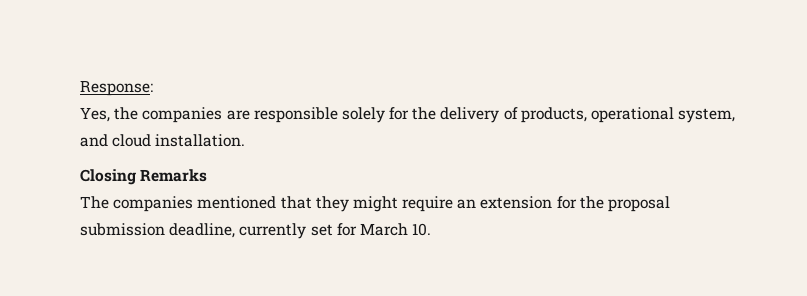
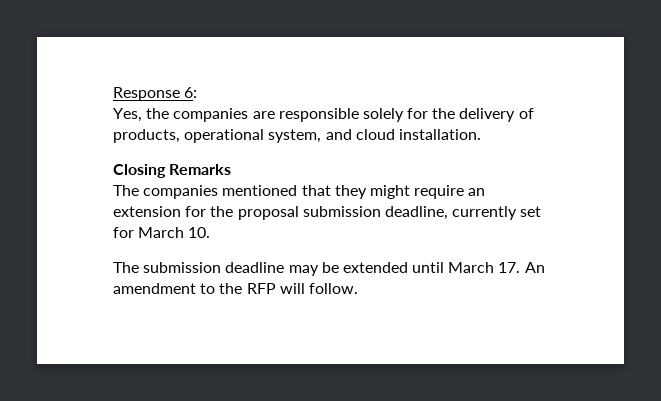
[80,81,153,96] Response: -> [113,87,198,101] Response 6:
(432, 229) none -> [113,262,545,276] [113,283,358,294] // The submission deadline may be extended until March 17. An amendment to the RFP will follow.

